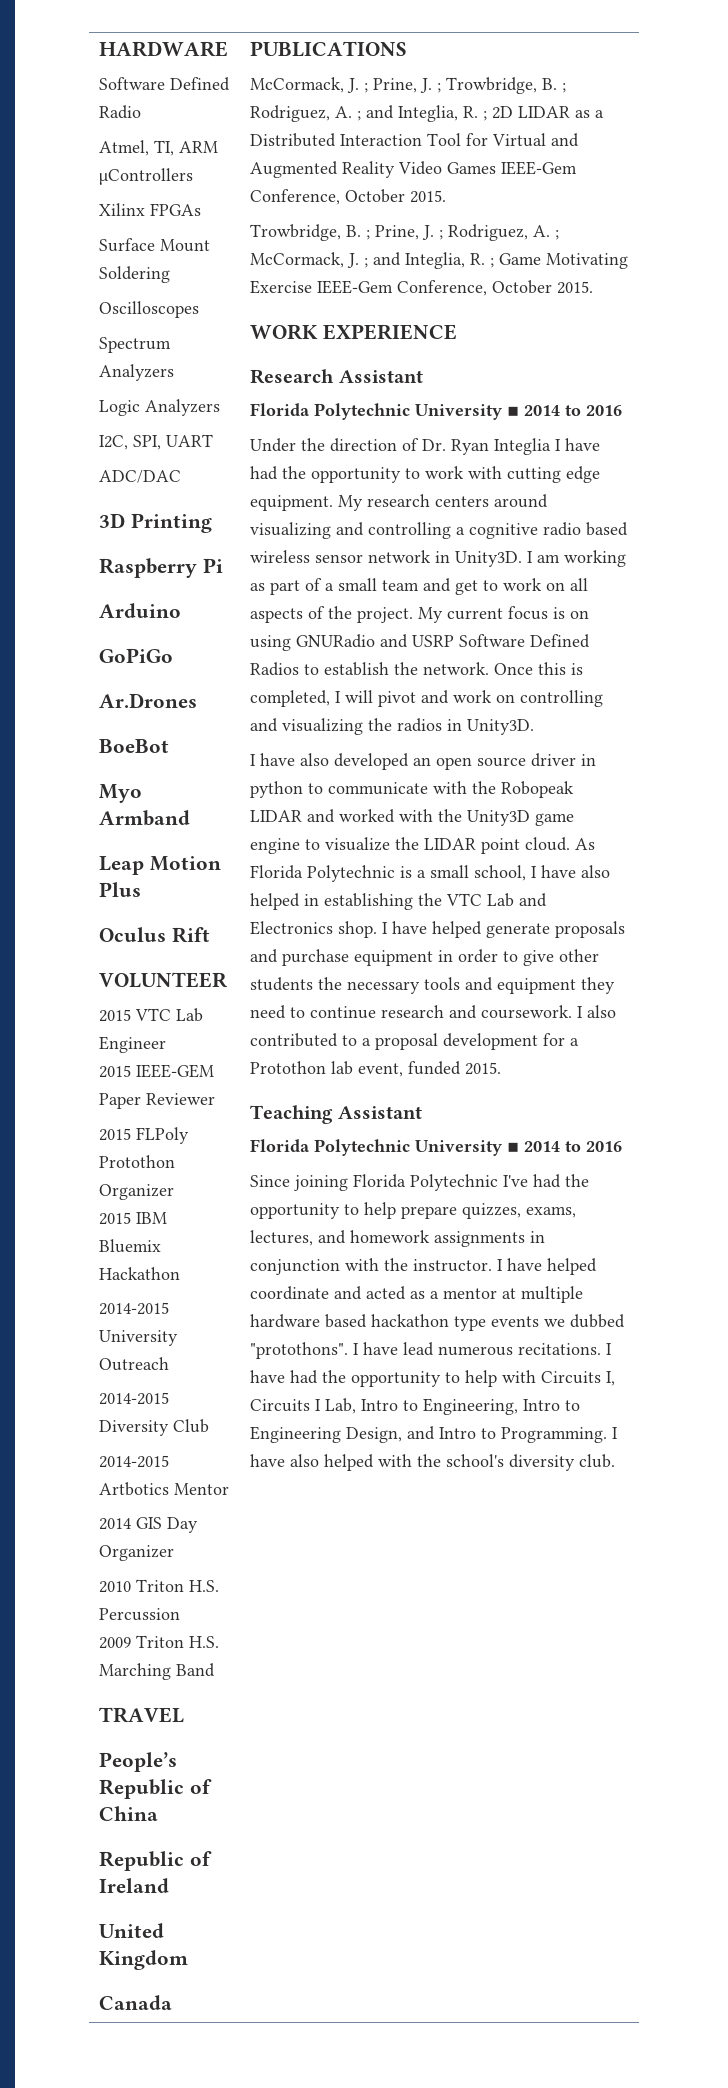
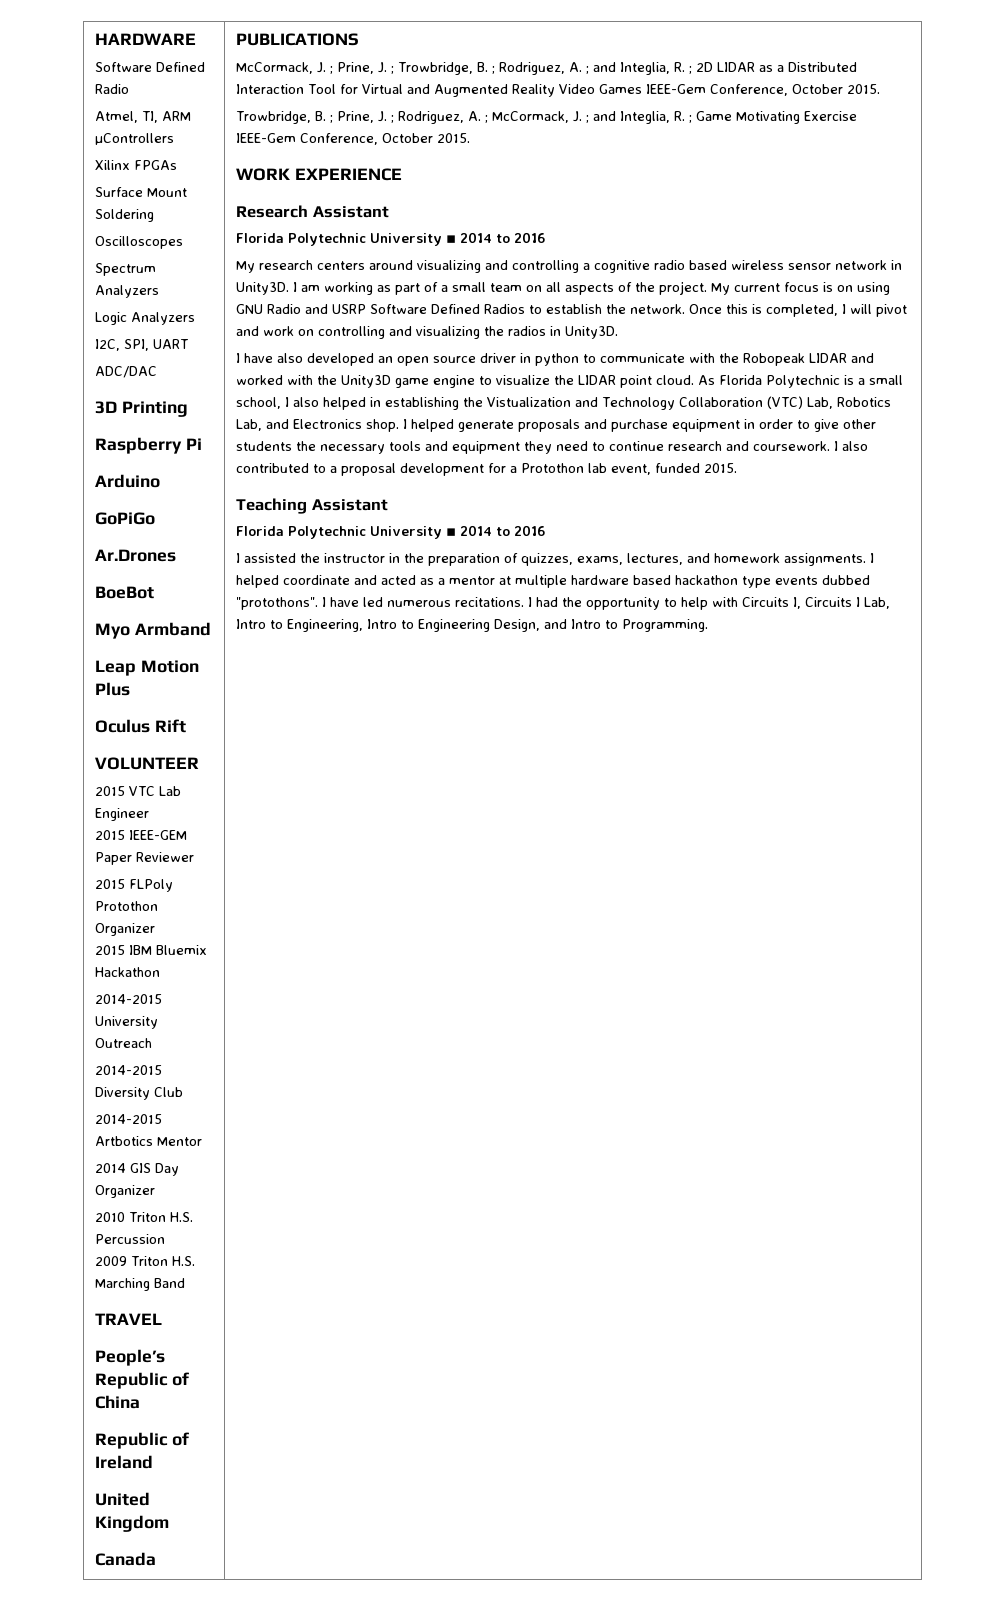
[250,438,601,455] [250,466,601,483] [250,495,334,511] Under the direction of Dr. Ryan Integlia I have had the opportunity to work with cutting edge equipment. -> (546, 237) none
[423,578,543,595] and get to work -> (523, 287) none
[296,634,376,648] GNURadio -> [236,304,302,314] GNU Radio
[541,865,577,878] have -> (290, 402) none
[446,893,515,907] VTC Lab -> [487,396,892,410] [236,419,263,431] Vistualization and Technology Collaboration (VTC) Lab, Robotics Lab,
[392,921,428,934] have -> (408, 424) none
[250,1174,590,1191] [250,1202,458,1219] Since joining Florida Polytechnic I've had the opportunity to help prepare -> [236,553,519,566] I assisted the instructor in the preparation of
[434,1231,546,1247] [250,1258,543,1275] assignments in conjunction with the instructor. I have -> [784,553,875,566] assignments. I
[544,1319,566,1327] we -> (819, 580) none
[403,1342,435,1356] lead -> [363,597,384,607] led
[250,1370,286,1383] have -> (533, 602) none
[612,1427,619,1439] [250,1454,616,1471] I have also helped with the school's diversity club. -> (709, 625) none

